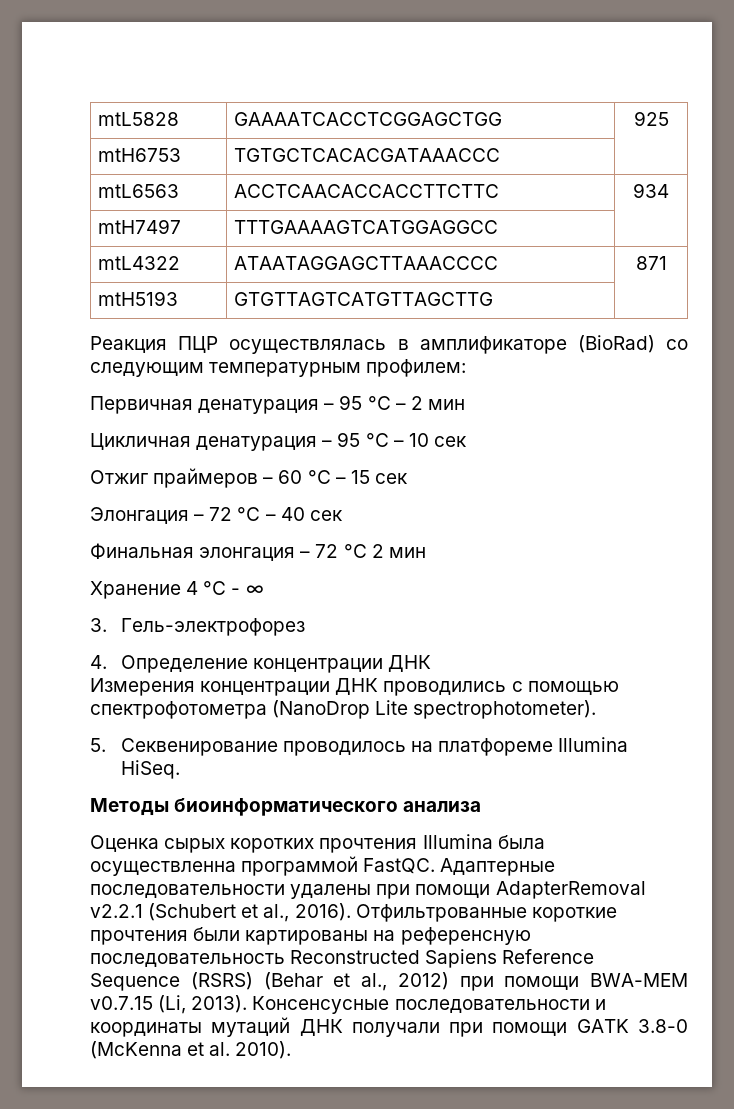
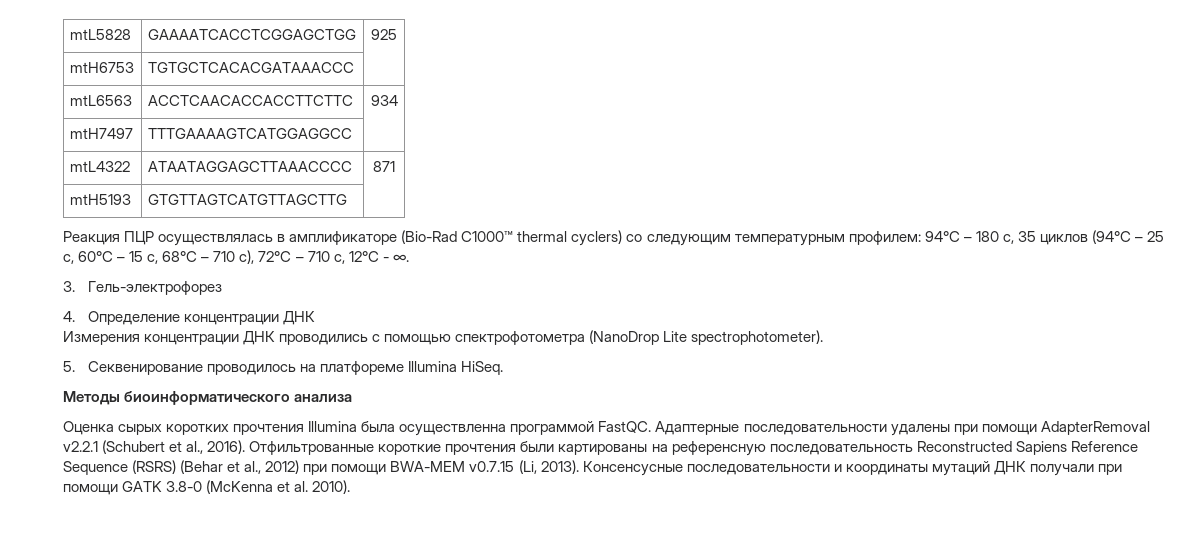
[577,335,655,353] (BioRad) -> [401,230,623,246] (Bio-Rad C1000™ thermal cyclers)
[90,395,465,414] [90,432,467,451] [90,468,408,488] [90,507,343,524] [90,543,426,561] [90,581,264,599] // Первичная денатурация – 95 °С – 2 мин // Цикличная денатурация – 95 °С – 10 сек // Отжиг праймеров – 60 °С – 15 сек // Элонгация – 72 °С – 40 сек // Финальная элонгация – 72 °С 2 мин // Хранение 4 °С - ∞ -> [924,230,1165,245] [63,250,409,264] 94°С – 180 с, 35 циклов (94°С – 25 с, 60°С – 15 с, 68°С – 710 с), 72°С – 710 с, 12°С - ∞.

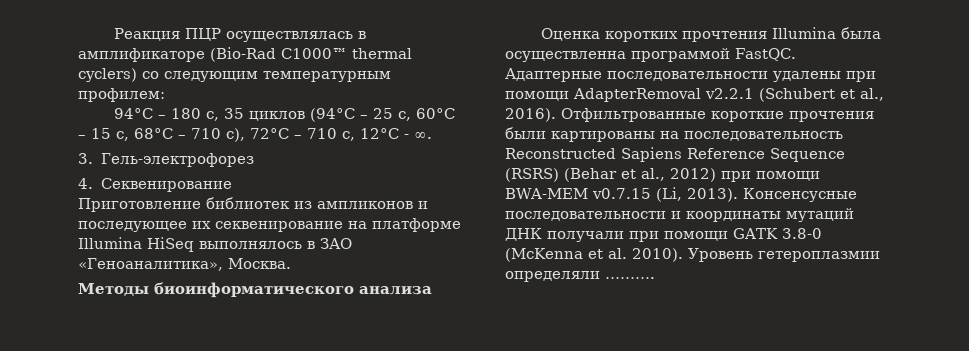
[69,29,131,40] [147,29,356,40] [371,29,397,40] [69,62,134,73] [147,62,354,73] [69,95,132,106] [147,95,353,106] [370,95,398,106] [69,128,133,139] [147,128,352,139] [69,161,130,172] [147,161,352,172] [373,161,395,172] [69,194,131,205] [147,194,347,205] mtL5828 | GAAAATCACCTCGGAGCTGG | 925 // mtH6753 | TGTGCTCACACGATAAACCC | // mtL6563 | ACCTCAACACCACCTTCTTC | 934 // mtH7497 | TTTGAAAAGTCATGGAGGCC | // mtL4322 | ATAATAGGAGCTTAAACCCC | 871 // mtH5193 | GTGTTAGTCATGTTAGCTTG | // -> (113, 34) none
(921, 238) none -> (165, 95) //
[87,311,315,325] [63,330,824,345] [63,361,503,375] Определение концентрации ДНК // Измерения концентрации ДНК проводились с помощью спектрофотометра (NanoDrop Lite spectrophotometer). // 5. Секвенирование проводилось на платфореме Illumina HiSeq. -> [100,178,232,192] [78,197,428,212] [78,218,461,232] [78,237,352,252] [78,258,291,271] Секвенирование // Приготовление библиотек из ампликонов и последующее их секвенирование на платформе Illumina HiSeq выполнялось в ЗАО «Геноаналитика», Москва.
[118,424,163,435] сырых -> (600, 34) none
[671,441,766,456] референсную -> (679, 135) none
(351, 487) none -> [688,248,880,262] [505,271,655,282] Уровень гетероплазмии определяли ……….

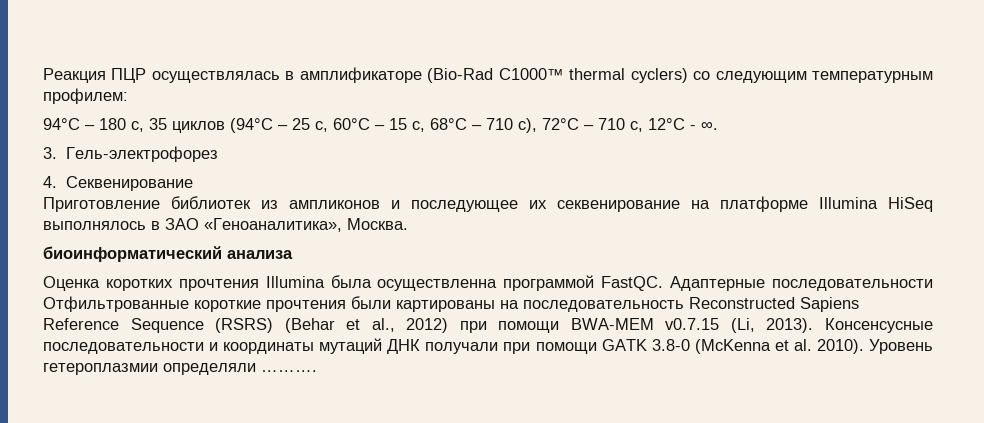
[78,282,354,298] Методы биоинформатического -> [43,246,222,262] биоинформатический
[773,71,876,82] [505,88,884,102] [505,108,556,122] удалены при помощи AdapterRemoval v2.2.1 (Schubert et al., 2016). -> (934, 285) none

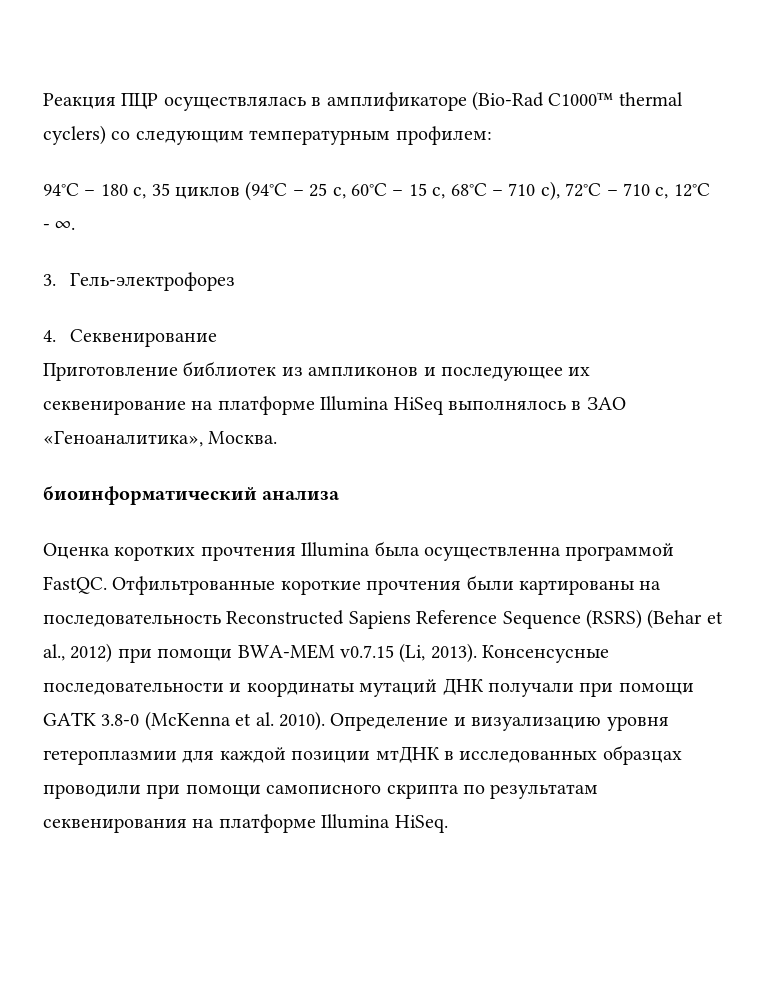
[670,276,934,291] Адаптерные последовательности -> (107, 585) none
[868,339,933,354] [43,363,317,375] Уровень гетероплазмии определяли ………. -> [330,713,669,731] [43,745,682,765] [43,784,599,799] [43,814,448,833] Определение и визуализацию уровня гетероплазмии для каждой позиции мтДНК в исследованных образцах проводили при помощи самописного скрипта по результатам секвенирования на платформе Illumina HiSeq.

